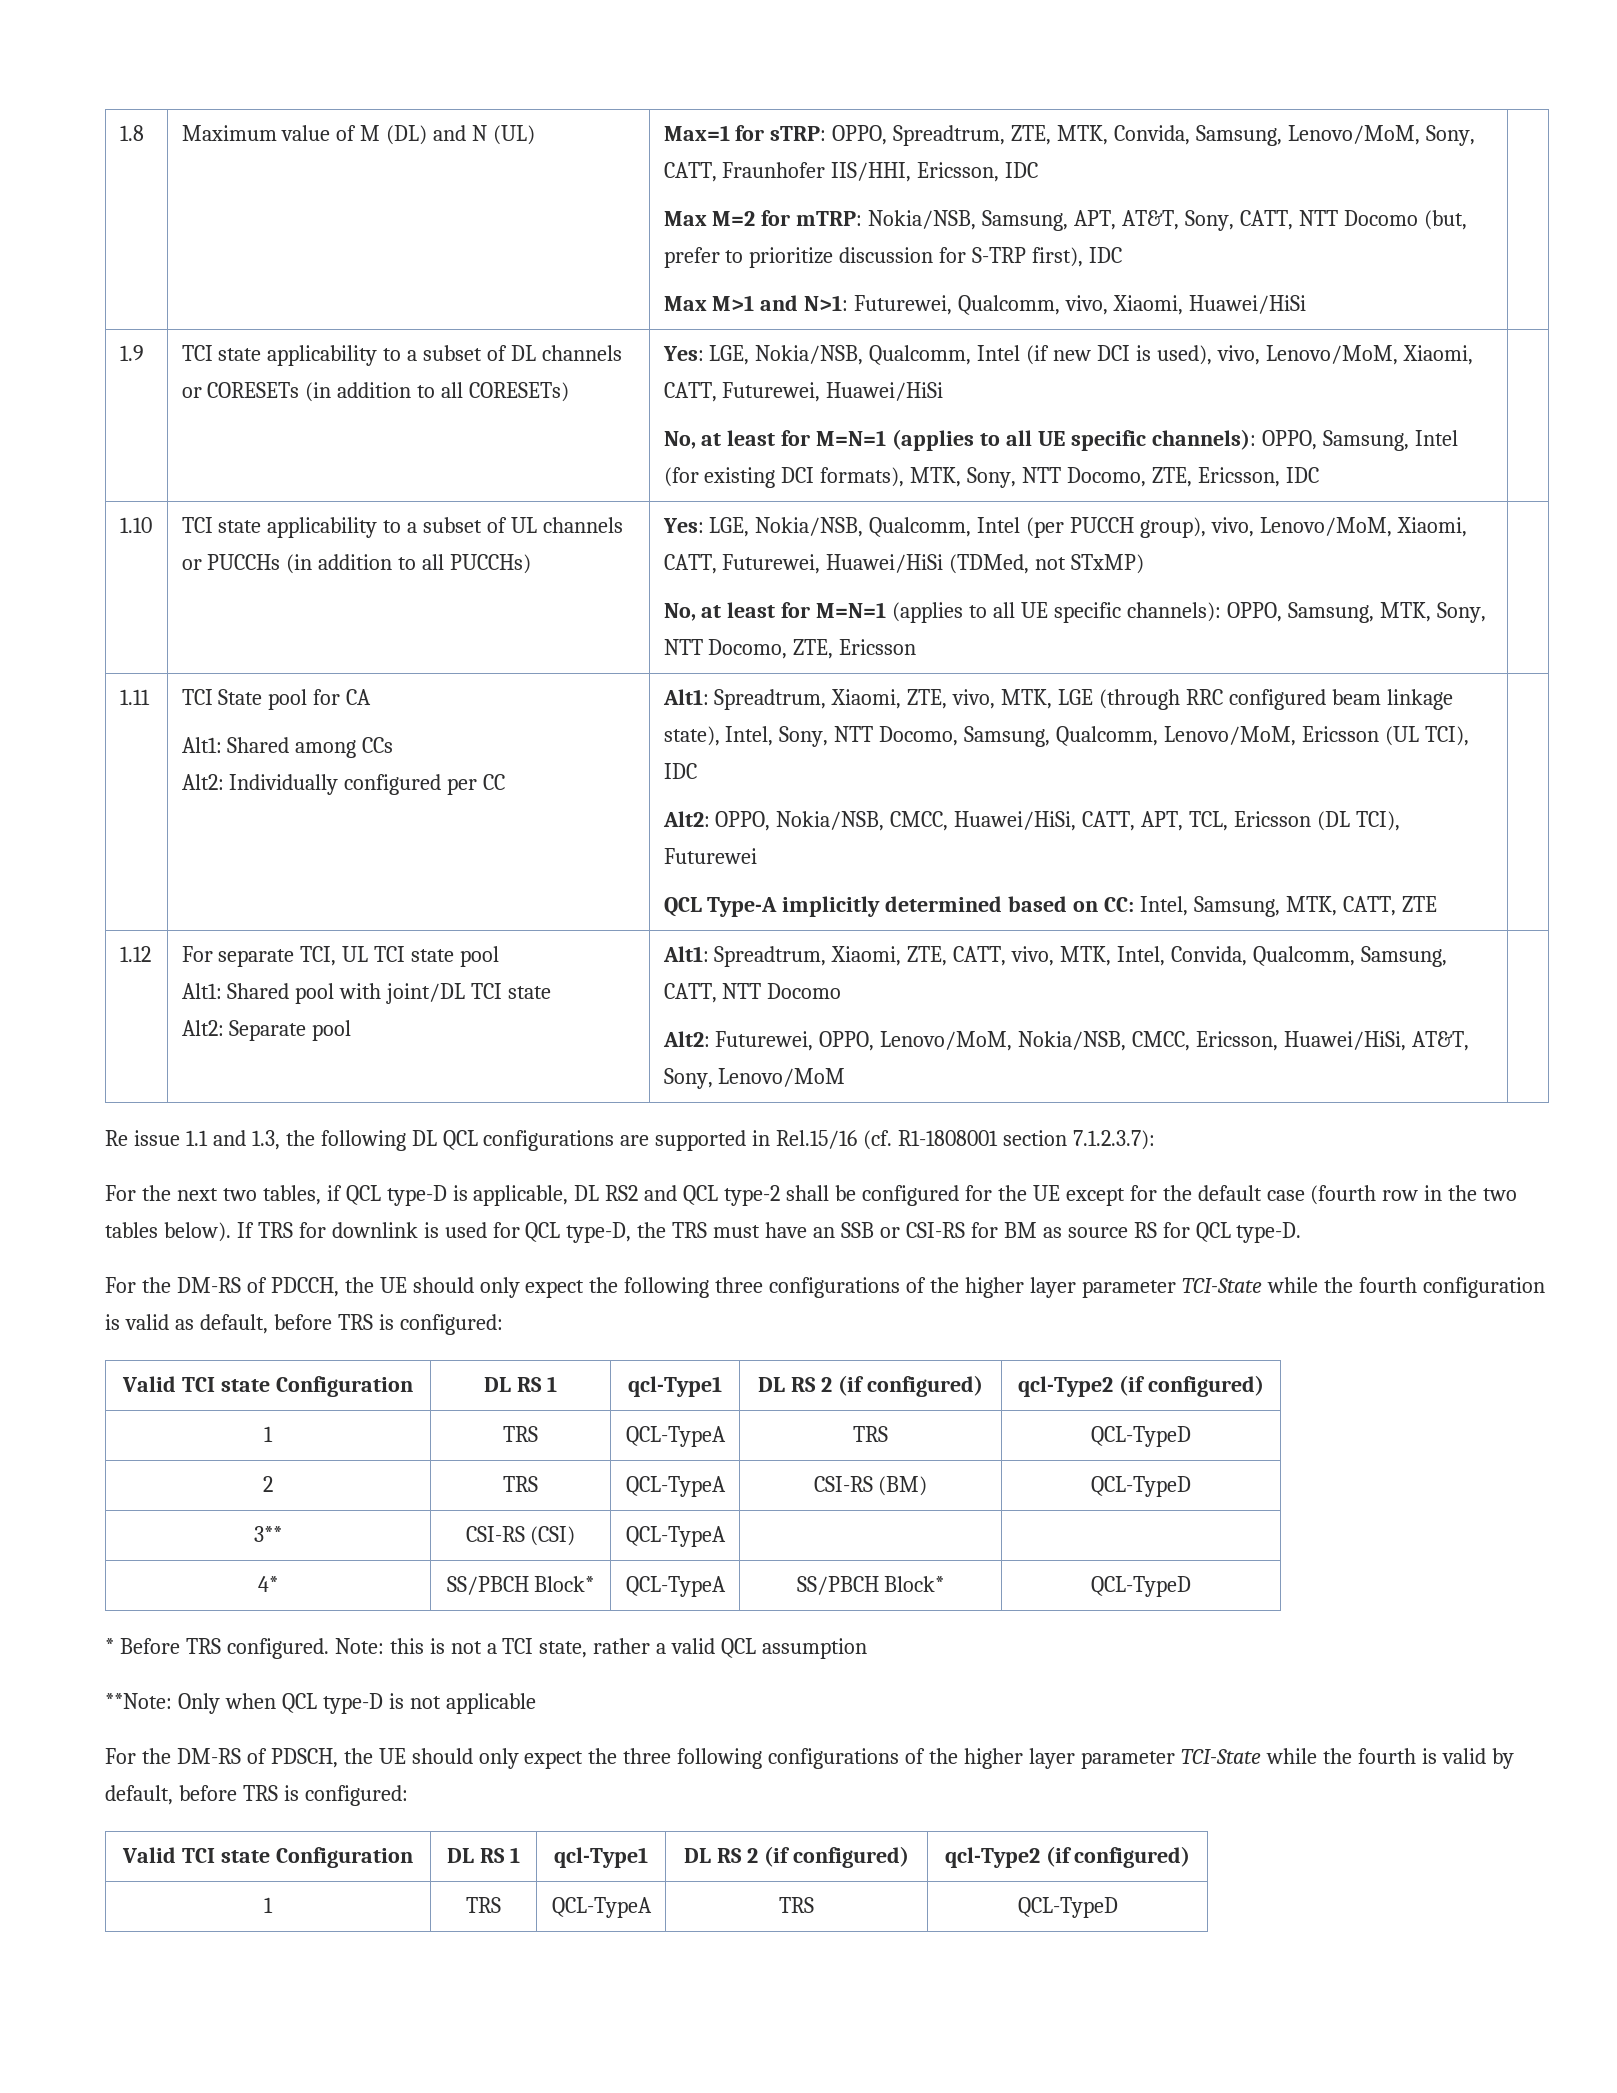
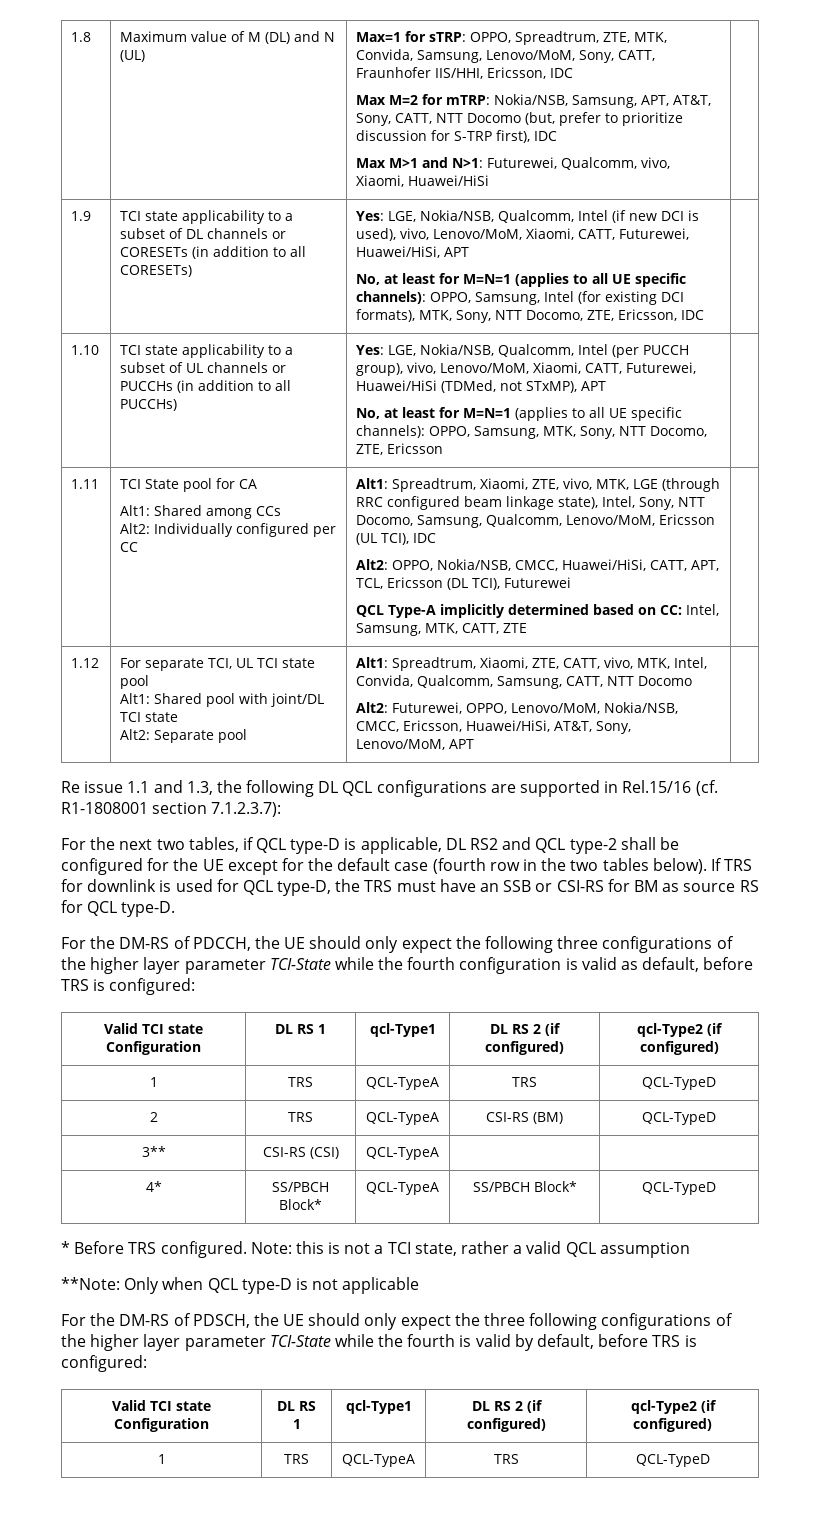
[826,382,944,401] Huawei/HiSi -> [356,246,470,258] Huawei/HiSi, APT
[1071,554,1145,574] STxMP) -> [526,381,607,393] STxMP), APT
[718,1068,846,1087] Lenovo/MoM -> [356,739,475,750] Lenovo/MoM, APT

